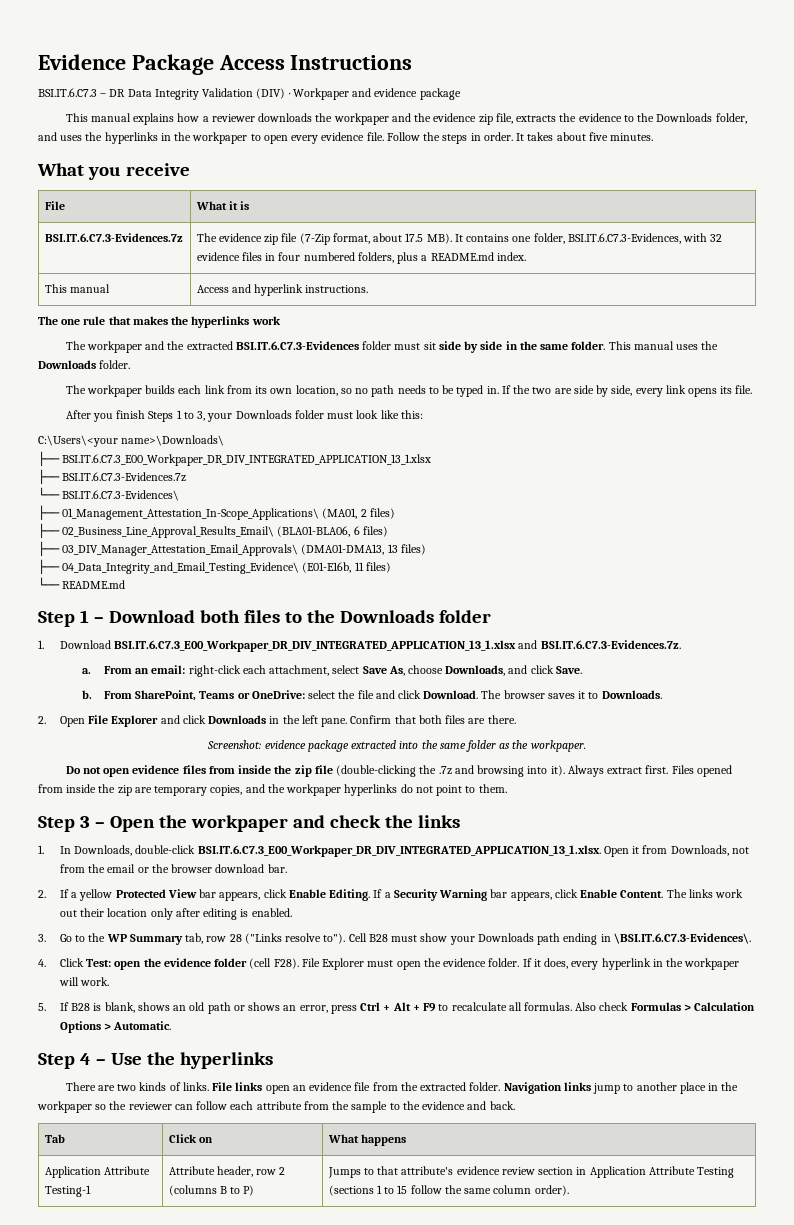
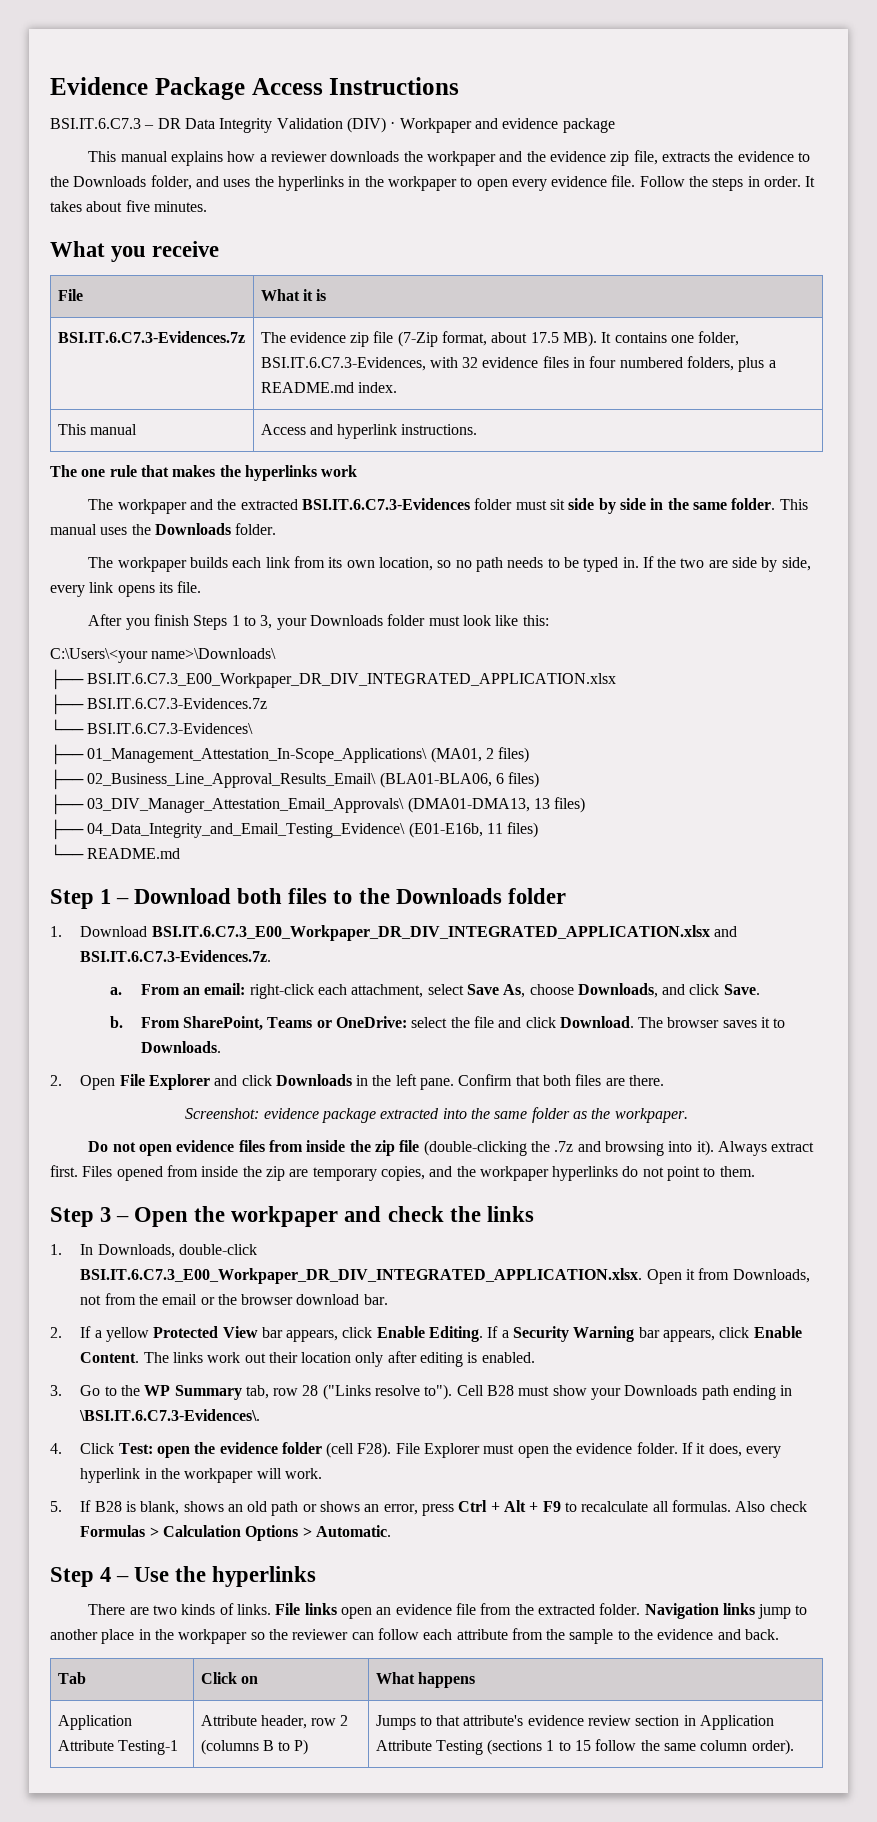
[62,454,432,466] BSI.IT.6.C7.3_E00_Workpaper_DR_DIV_INTEGRATED_APPLICATION_13_1.xlsx -> [87,673,617,688] BSI.IT.6.C7.3_E00_Workpaper_DR_DIV_INTEGRATED_APPLICATION.xlsx
[114,640,517,652] BSI.IT.6.C7.3_E00_Workpaper_DR_DIV_INTEGRATED_APPLICATION_13_1.xlsx -> [151,925,710,941] BSI.IT.6.C7.3_E00_Workpaper_DR_DIV_INTEGRATED_APPLICATION.xlsx
[197,845,601,857] BSI.IT.6.C7.3_E00_Workpaper_DR_DIV_INTEGRATED_APPLICATION_13_1.xlsx. -> [80,1268,643,1284] BSI.IT.6.C7.3_E00_Workpaper_DR_DIV_INTEGRATED_APPLICATION.xlsx.

